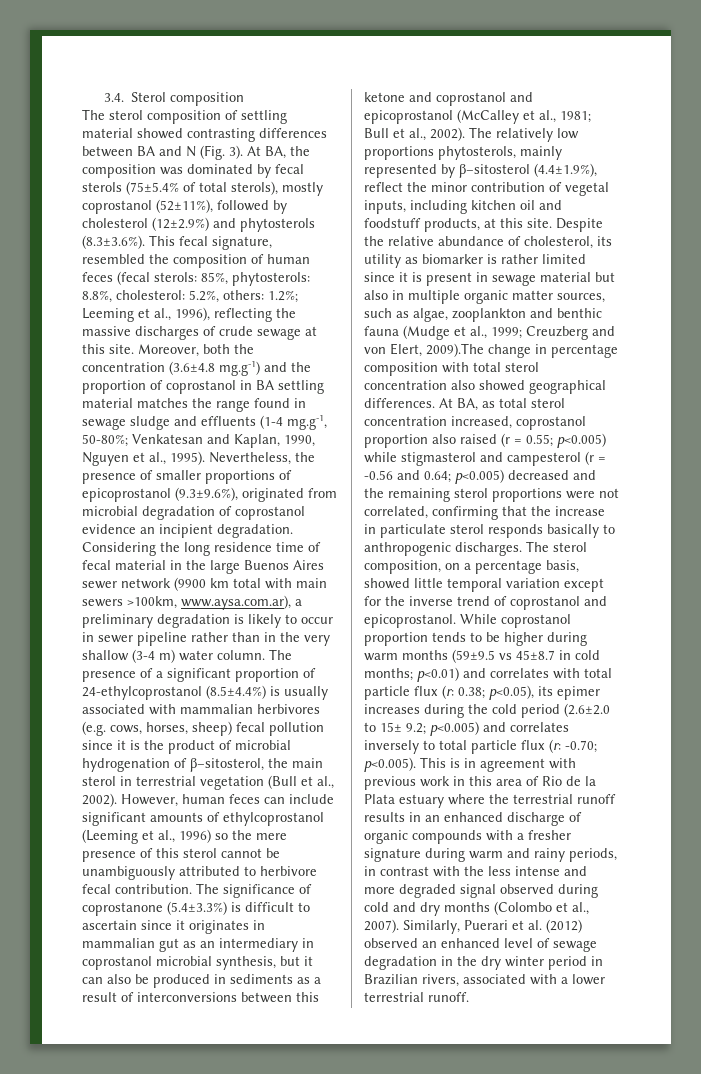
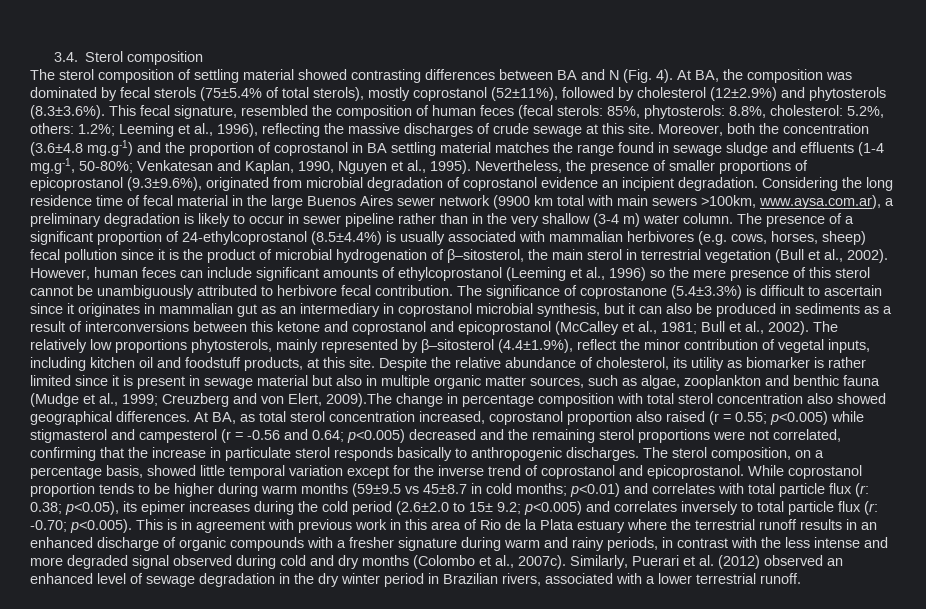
[229,145,243,159] 3). -> [656,69,673,83] 4).
[364,919,399,933] 2007). -> [518,555,566,569] 2007c).

